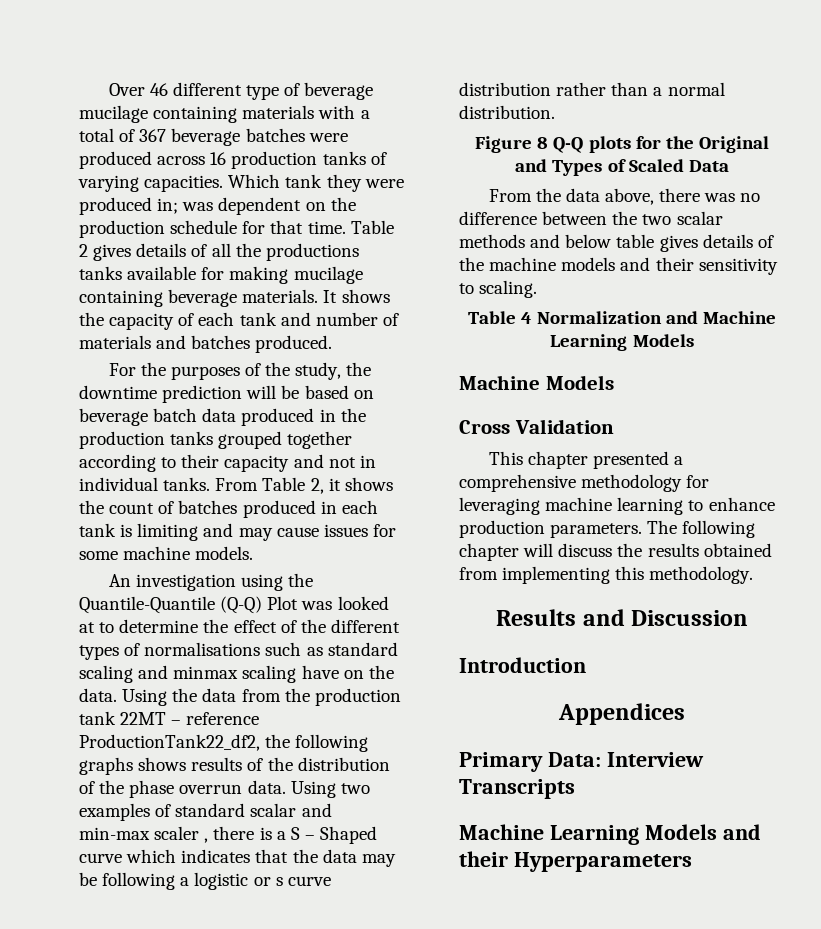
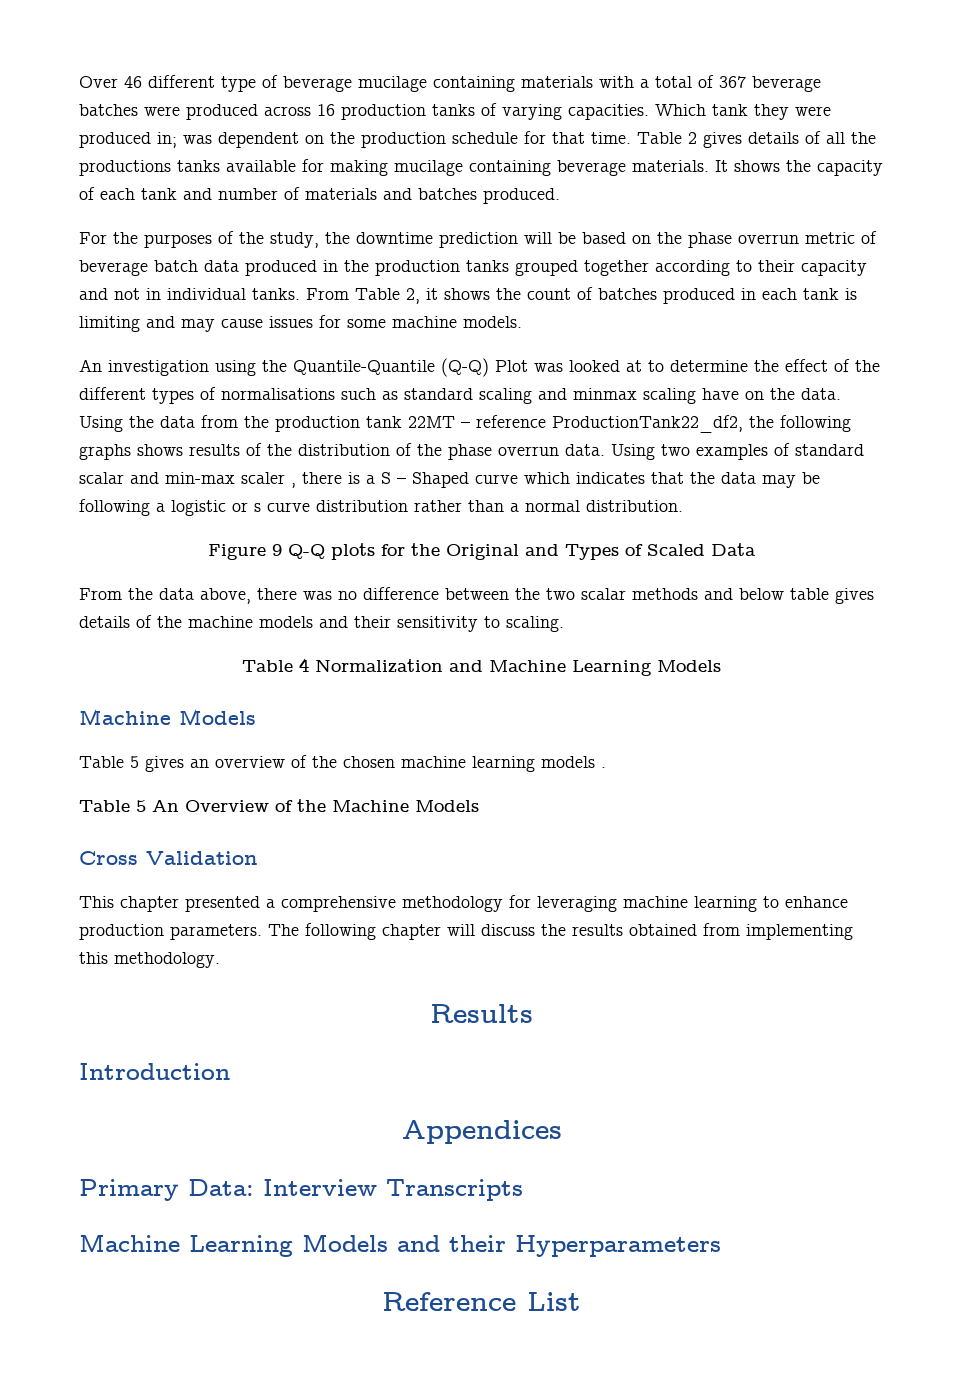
(374, 394) none -> [657,231,877,248] the phase overrun metric of
[537,137,549,149] 8 -> [272,544,282,556] 9
(614, 382) none -> [79,755,606,772] [79,799,479,812] // Table 5 gives an overview of the chosen machine learning models . // Table 5 An Overview of the Machine Models
[582,609,748,626] and Discussion -> (533, 1013) none
(692, 862) none -> [382,1292,581,1311] // Reference List

